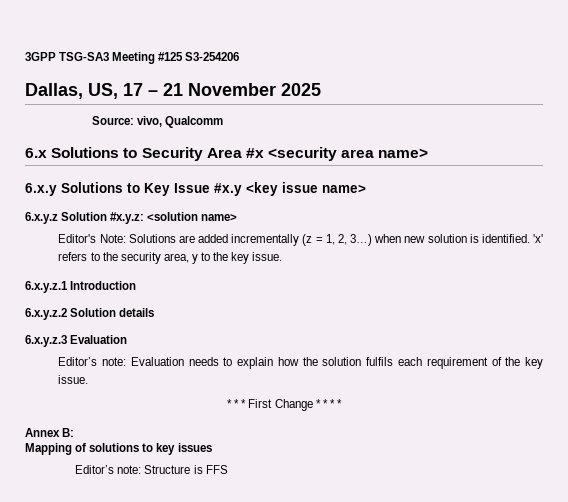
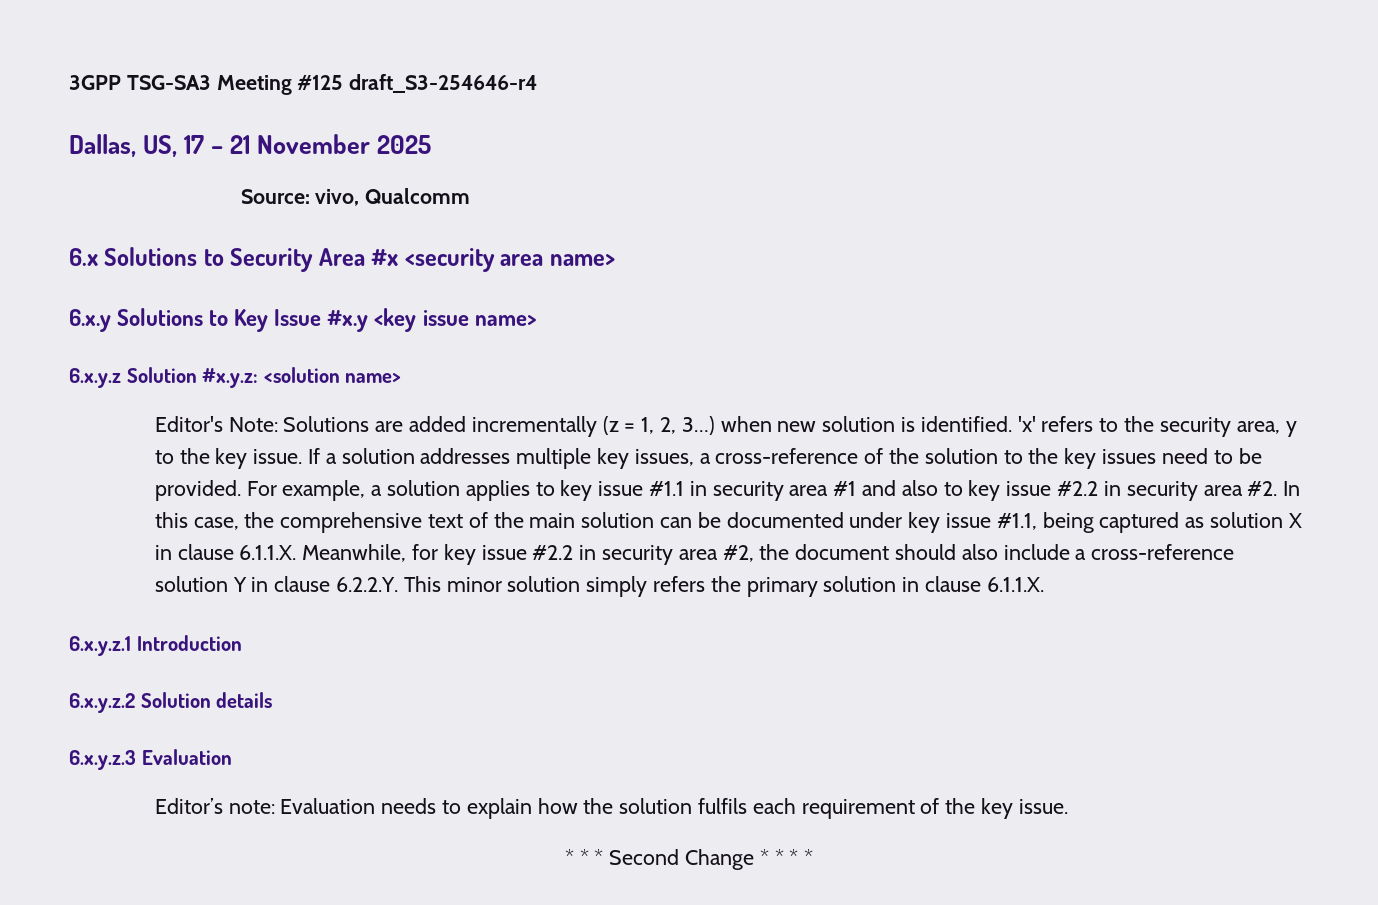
[185,52,240,61] S3-254206 -> [349,74,538,93] draft_S3-254646-r4
(283, 256) none -> [308,448,1262,469] [154,480,1301,501] [154,512,1302,533] [154,544,1235,565] [154,576,1044,597] If a solution addresses multiple key issues, a cross-reference of the solution to the key issues need to be provided. For example, a solution applies to key issue #1.1 in security area #1 and also to key issue #2.2 in security area #2. In this case, the comprehensive text of the main solution can be documented under key issue #1.1, being captured as solution X in clause 6.1.1.X. Meanwhile, for key issue #2.2 in security area #2, the document should also include a cross-reference solution Y in clause 6.2.2.Y. This minor solution simply refers the primary solution in clause 6.1.1.X.
[248,399,273,408] First -> [609,849,680,865] Second
[25,428,75,437] [25,443,212,455] [75,465,228,474] // Annex B: // Mapping of solutions to key issues // Editor’s note: Structure is FFS -> (814, 857) none

